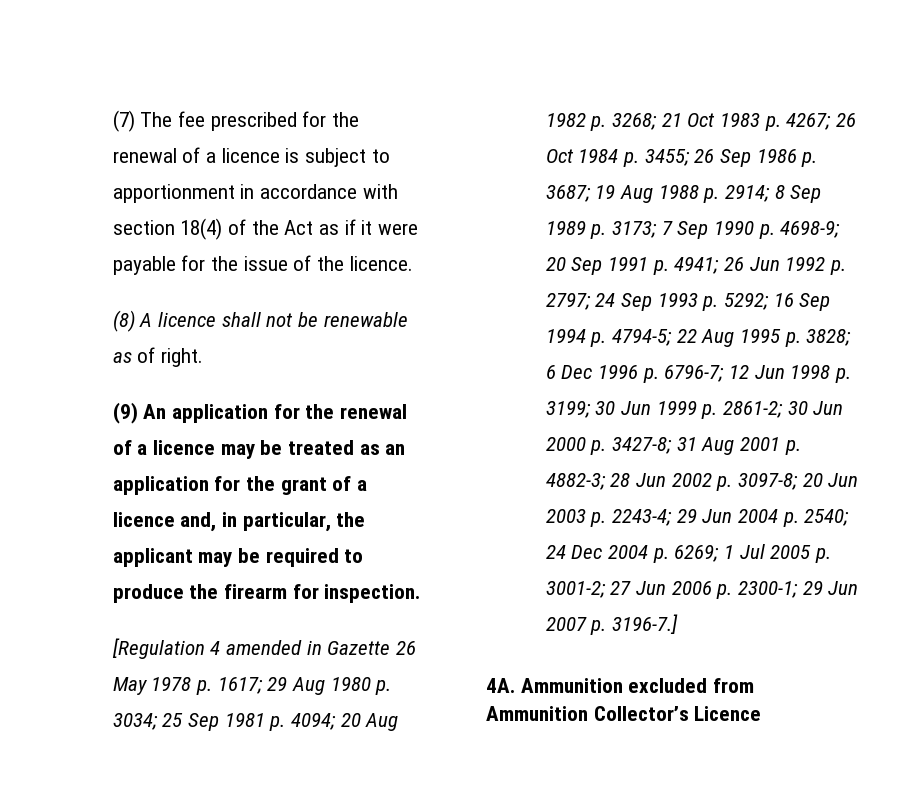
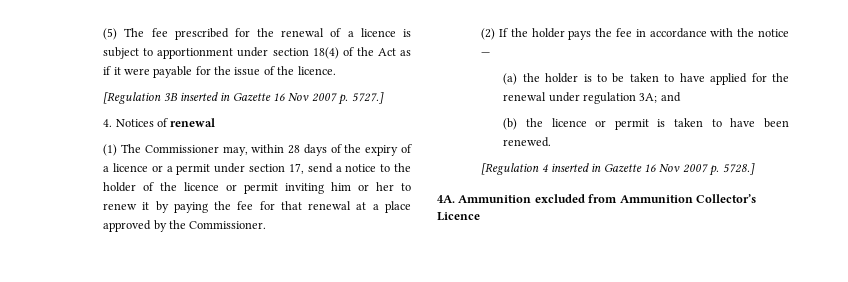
[112,110,135,132] (7) -> [103,28,118,40] (5)
[240,184,398,199] in accordance with -> [237,47,269,57] under
[112,310,408,332] [112,347,204,367] [112,402,408,424] [112,440,406,459] [112,476,368,495] [112,512,366,532] [112,548,364,567] [112,584,421,603] (8) A licence shall not be renewable as of right. // (9) An application for the renewal of a licence may be treated as an application for the grant of a licence and, in particular, the applicant may be required to produce the firearm for inspection. -> [103,92,384,105] [103,118,216,127] [103,144,413,156] [103,163,411,175] [103,182,412,194] [103,201,411,213] [103,220,267,232] [481,28,789,40] [481,52,491,56] [503,73,789,85] [503,92,681,104] [503,118,789,130] [503,137,552,147] [Regulation 3B inserted in Gazette 16 Nov 2007 p. 5727.] // 4. Notices of renewal // (1) The Commissioner may, within 28 days of the expiry of a licence or a permit under section 17, send a notice to the holder of the licence or permit inviting him or her to renew it by paying the fee for that renewal at a place approved by the Commissioner. // (2) If the holder pays the fee in accordance with the notice — // (a) the holder is to be taken to have applied for the renewal under regulation 3A; and // (b) the licence or permit is taken to have been renewed.
[226,640,417,655] [112,677,392,695] [112,713,399,731] [545,113,857,131] [545,149,818,167] [545,185,822,203] [545,221,841,239] [545,257,847,275] [545,293,831,311] [545,329,852,347] [545,365,852,383] [545,401,844,419] [545,437,801,455] [545,473,859,491] [545,509,850,527] [545,544,832,563] [545,581,859,599] [545,614,679,635] amended in Gazette 26 May 1978 p. 1617; 29 Aug 1980 p. 3034; 25 Sep 1981 p. 4094; 20 Aug 1982 p. 3268; 21 Oct 1983 p. 4267; 26 Oct 1984 p. 3455; 26 Sep 1986 p. 3687; 19 Aug 1988 p. 2914; 8 Sep 1989 p. 3173; 7 Sep 1990 p. 4698-9; 20 Sep 1991 p. 4941; 26 Jun 1992 p. 2797; 24 Sep 1993 p. 5292; 16 Sep 1994 p. 4794-5; 22 Aug 1995 p. 3828; 6 Dec 1996 p. 6796-7; 12 Jun 1998 p. 3199; 30 Jun 1999 p. 2861-2; 30 Jun 2000 p. 3427-8; 31 Aug 2001 p. 4882-3; 28 Jun 2002 p. 3097-8; 20 Jun 2003 p. 2243-4; 29 Jun 2004 p. 2540; 24 Dec 2004 p. 6269; 1 Jul 2005 p. 3001-2; 27 Jun 2006 p. 2300-1; 29 Jun 2007 p. 3196-7.] -> [550,163,755,176] inserted in Gazette 16 Nov 2007 p. 5728.]

